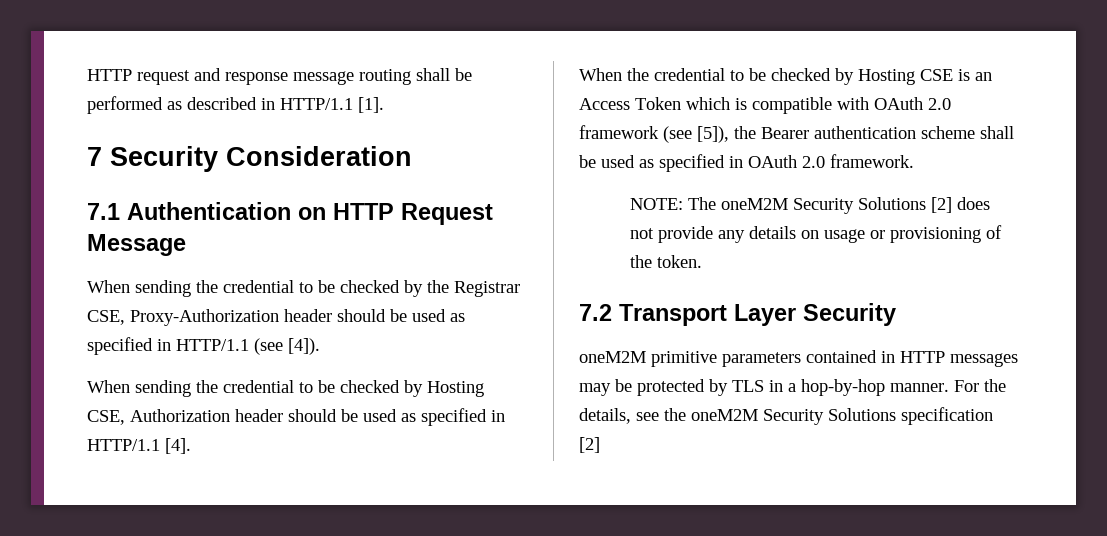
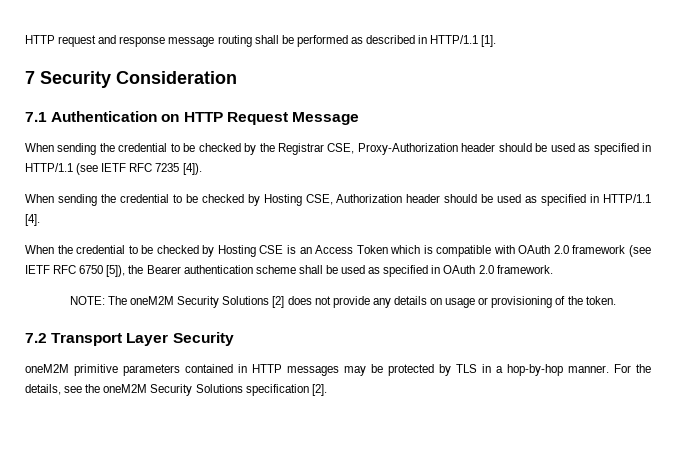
(283, 346) none -> [101,163,180,172] IETF RFC 7235
(692, 134) none -> [25,265,104,274] IETF RFC 6750
[579,437,600,453] [2] -> [311,384,327,396] [2].

